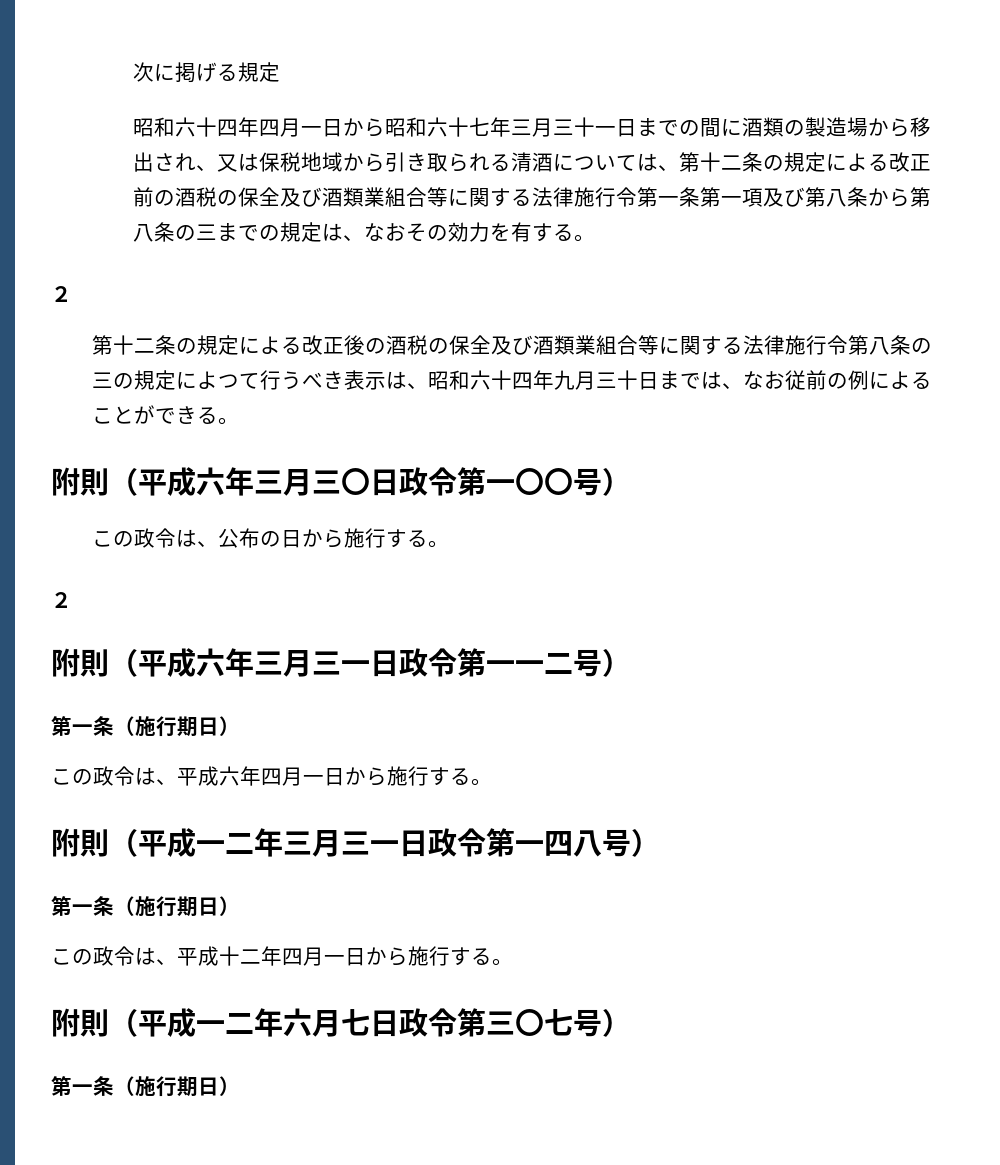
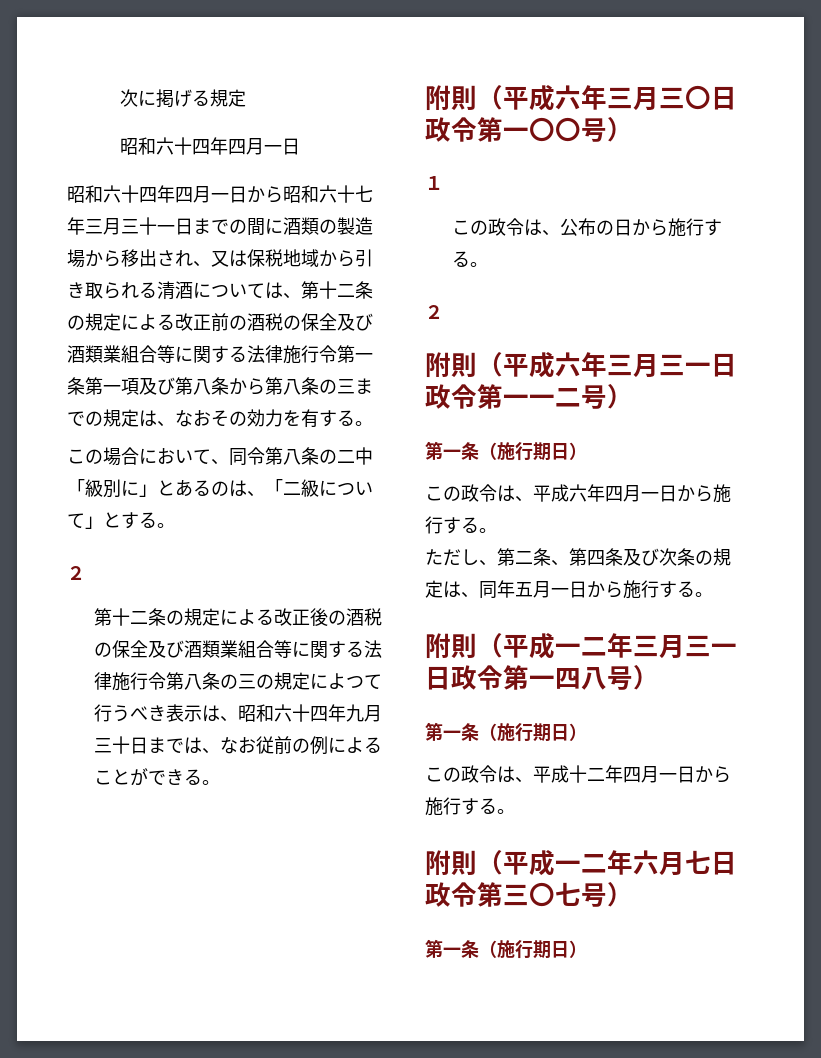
(343, 128) none -> [67,185,247,203] // 昭和六十四年四月一日
(595, 238) none -> [67,447,373,466] [67,479,373,498] [67,512,175,529] // この場合において、同令第八条の二中「級別に」とあるのは、「二級について」とする。
(631, 482) none -> [425,176,443,190] // １
(492, 782) none -> [425,548,731,566] [425,580,713,599] // ただし、第二条、第四条及び次条の規定は、同年五月一日から施行する。

